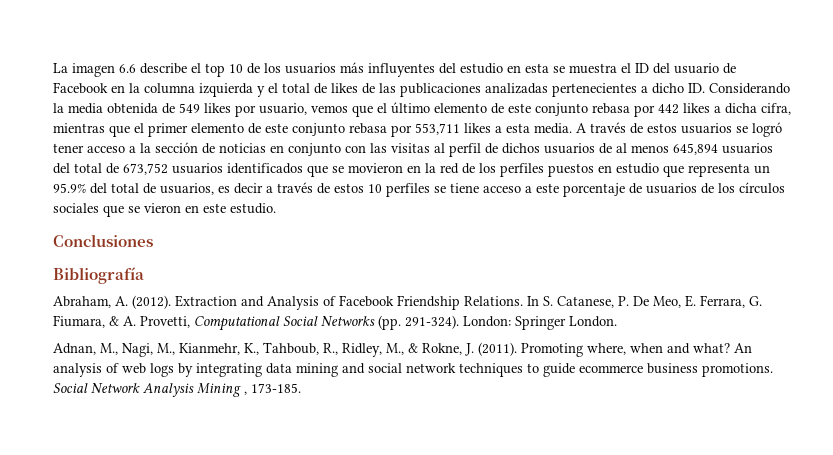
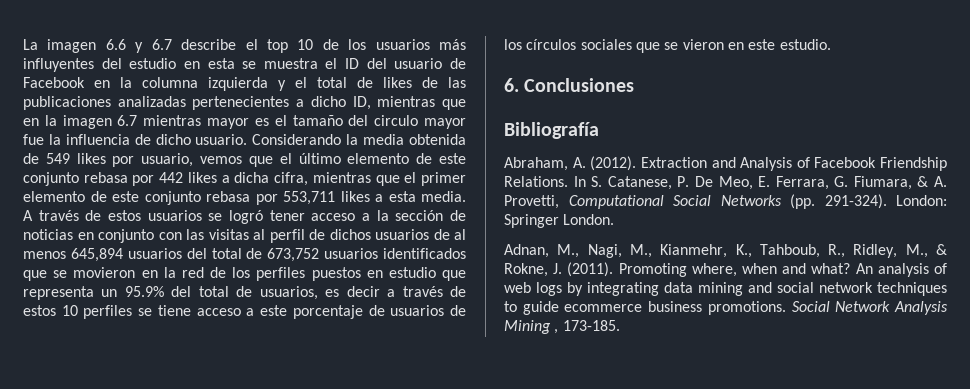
(136, 68) none -> [135,39,172,53] y 6.7
[688,83,705,93] ID. -> [352,96,467,110] [23,115,466,129] [23,134,248,145] ID, mientras que en la imagen 6.7 mientras mayor es el tamaño del circulo mayor fue la influencia de dicho usuario.
(276, 208) none -> [504,78,519,92] 6.

